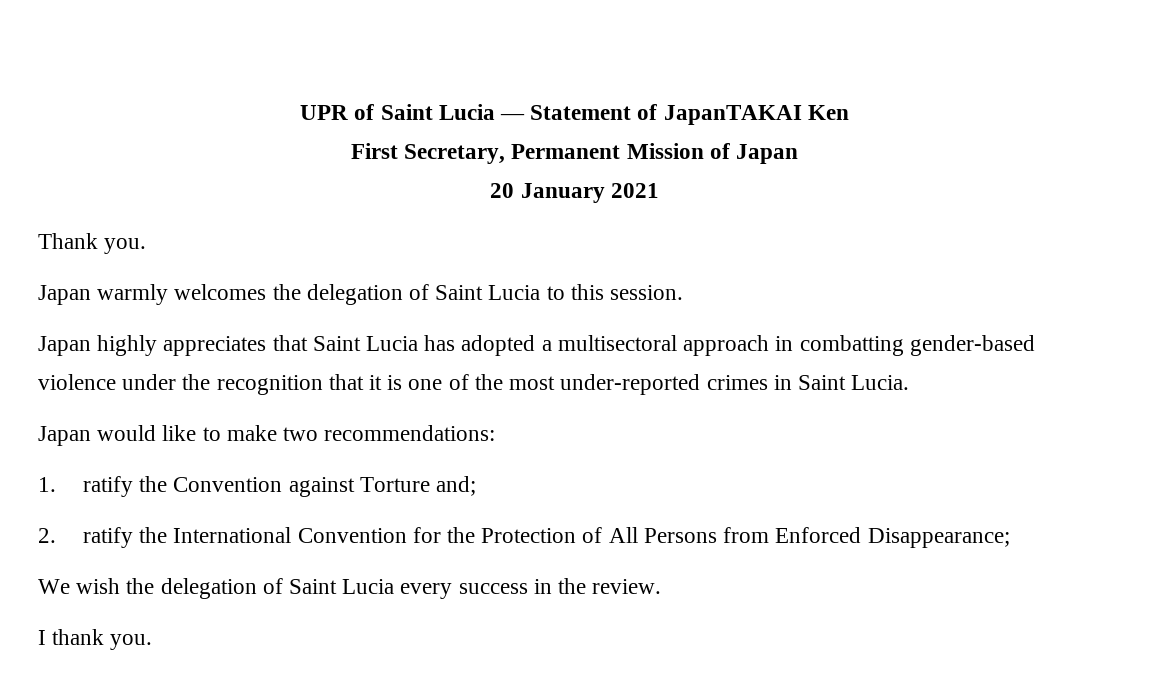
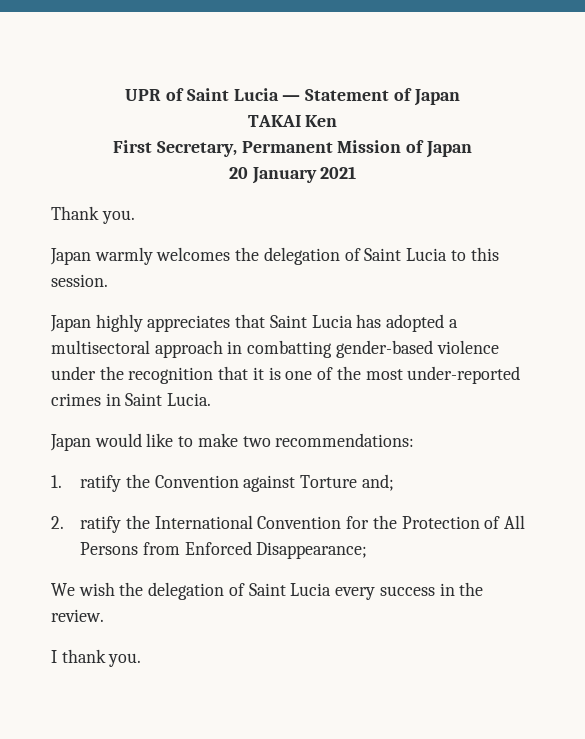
[663,105,802,125] JapanTAKAI -> [413,89,460,106] [247,115,301,127] Japan // TAKAI

